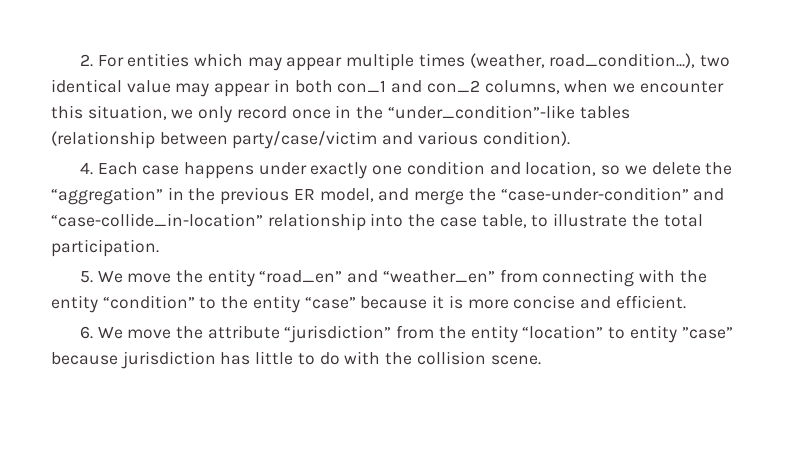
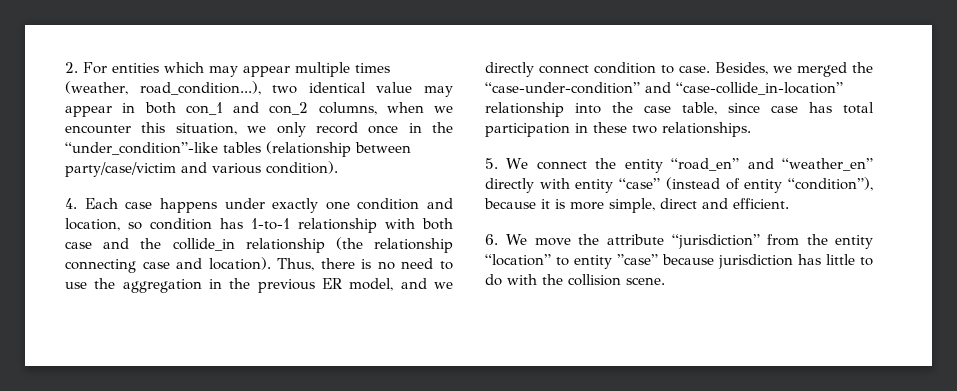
[624,162,733,175] [51,187,163,205] we delete the “aggregation” -> [150,218,453,233] [65,237,453,253] [65,257,453,273] [65,278,202,293] condition has 1-to-1 relationship with both case and the collide_in relationship (the relationship connecting case and location). Thus, there is no need to use the aggregation
[414,190,465,205] merge -> [434,282,453,289] [485,62,847,77] we directly connect condition to case. Besides, we merged
[531,213,703,227] [51,239,159,257] to illustrate the total participation. -> [728,102,874,114] [485,122,751,137] since case has total participation in these two relationships.
[127,273,172,283] move -> [536,161,587,170] connect
[499,269,707,287] [51,295,356,313] from connecting with the entity “condition” to the entity “case” -> [485,177,873,193] directly with entity “case” (instead of entity “condition”),
[513,295,576,309] concise -> [609,198,697,213] simple, direct

